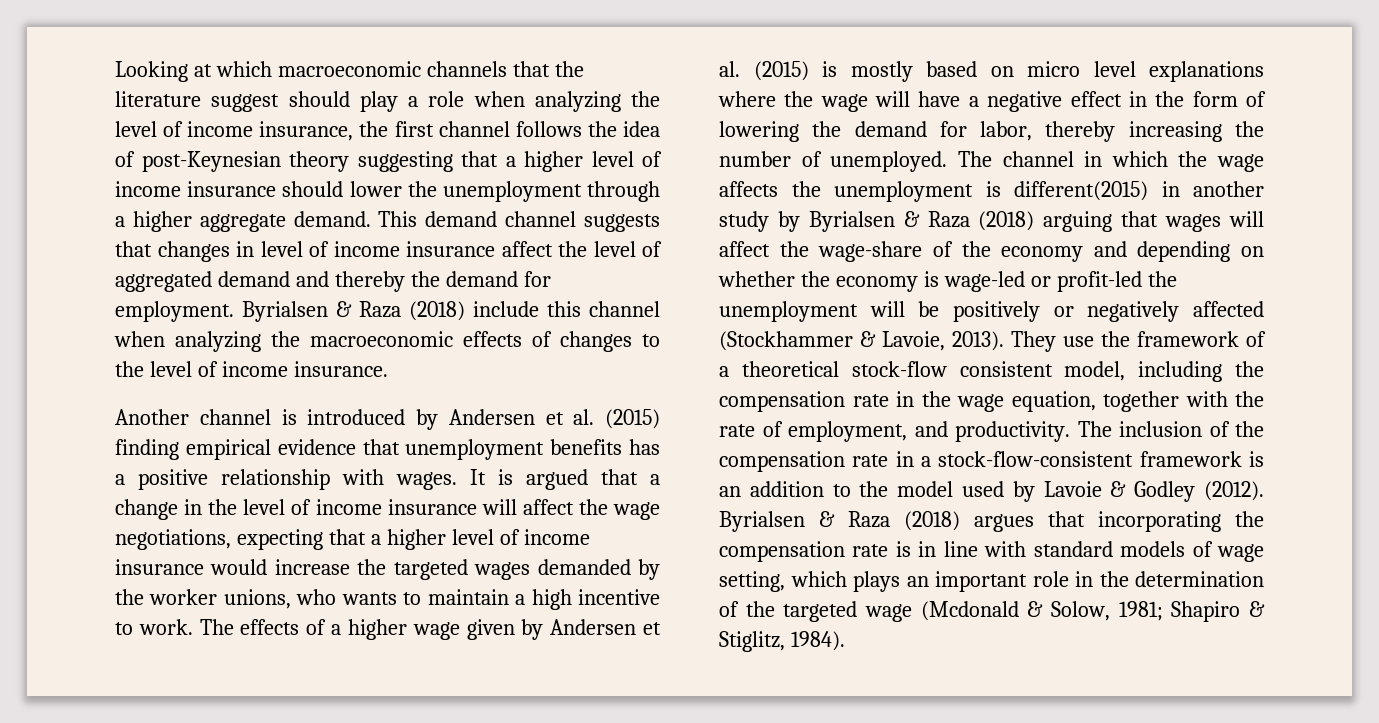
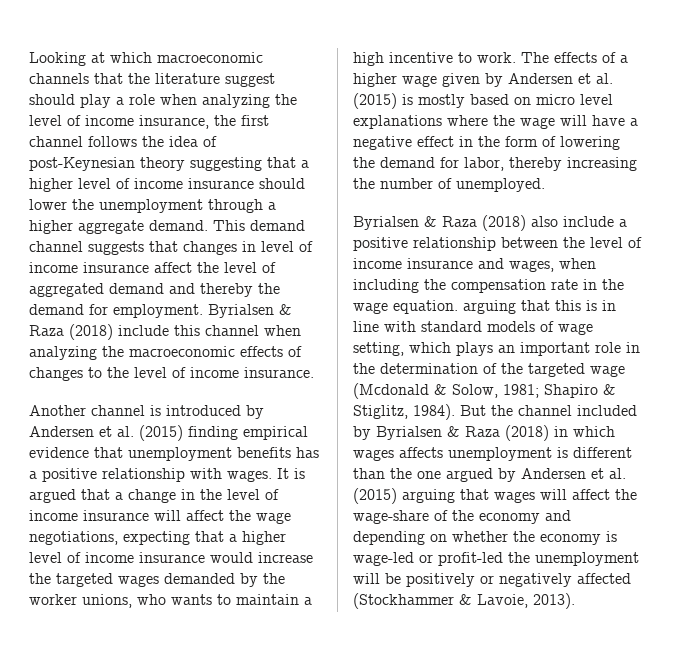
[957,151,1264,172] [719,181,1264,202] [719,211,769,232] The channel in which the wage affects the unemployment is different(2015) in another study -> [353,215,627,231] [353,237,642,251] [353,258,596,272] [353,279,624,293] [353,300,616,314] [353,321,593,335] [353,342,640,356] [353,363,625,377] [353,383,616,399] [353,404,637,420] // Byrialsen & Raza (2018) also include a positive relationship between the level of income insurance and wages, when including the compensation rate in the wage equation. arguing that this is in line with standard models of wage setting, which plays an important role in the determination of the targeted wage (Mcdonald & Solow, 1981; Shapiro & Stiglitz, 1984). But the channel included
(1035, 221) none -> [554,426,615,437] [353,447,632,461] [353,468,626,482] [353,488,397,504] in which wages affects unemployment is different than the one argued by Andersen et al. (2015)
[1011,331,1266,352] [719,361,1264,382] [719,391,1264,412] [719,421,1264,442] [719,451,1264,472] [719,481,1264,502] [719,511,1264,532] [719,541,1264,562] [719,571,1264,592] [719,601,1265,622] [719,631,845,652] They use the framework of a theoretical stock-flow consistent model, including the compensation rate in the wage equation, together with the rate of employment, and productivity. The inclusion of the compensation rate in a stock-flow-consistent framework is an addition to the model used by Lavoie & Godley (2012). Byrialsen & Raza (2018) argues that incorporating the compensation rate is in line with standard models of wage setting, which plays an important role in the determination of the targeted wage (Mcdonald & Solow, 1981; Shapiro & Stiglitz, 1984). -> (575, 601) none

